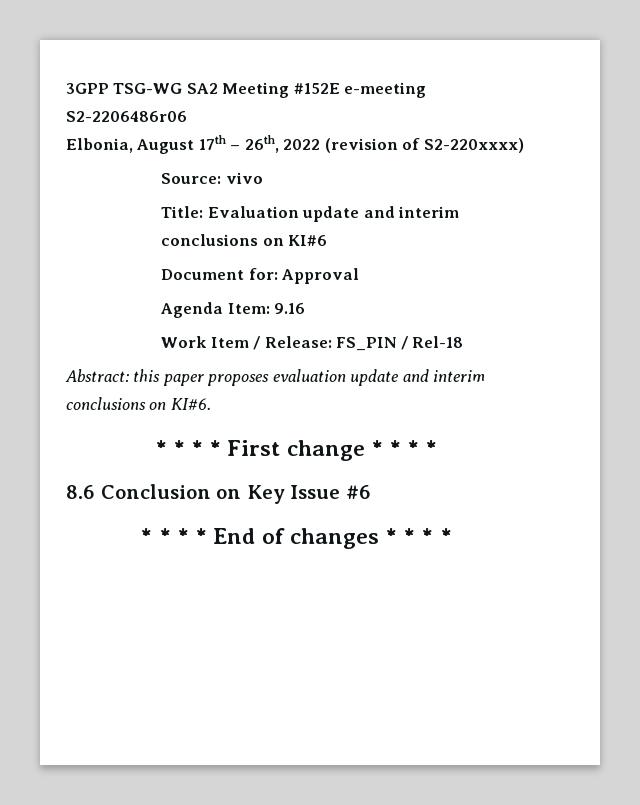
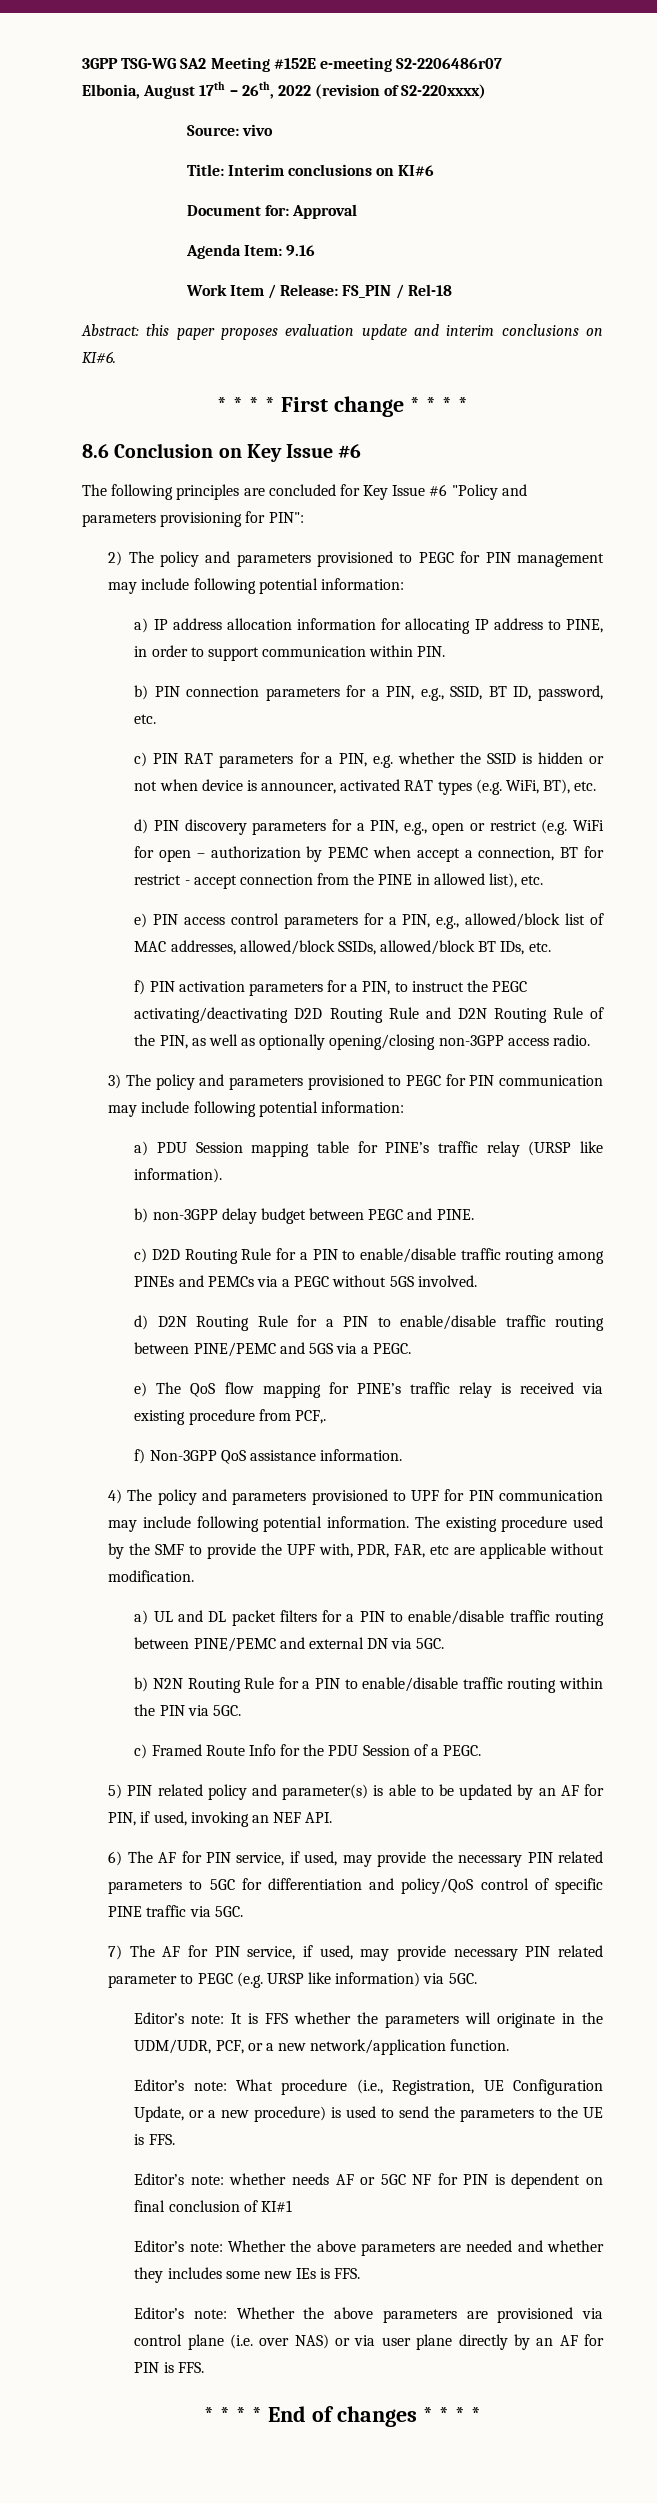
[66,111,187,122] S2-2206486r06 -> [396,58,503,69] S2-2206486r07
[207,206,460,222] Evaluation update and interim -> [227,164,284,176] Interim
(371, 492) none -> [82,484,527,500] [82,511,304,527] [108,551,604,567] [108,578,404,594] [134,618,603,634] [134,645,446,661] [134,685,603,701] [134,714,157,724] [134,752,604,768] [134,779,597,795] [134,819,604,835] [134,846,604,862] [134,873,544,889] [134,913,604,929] [134,940,551,955] [134,980,528,996] [134,1007,604,1023] [134,1034,590,1050] [108,1074,603,1090] [108,1101,404,1117] [134,1141,603,1157] [134,1168,223,1183] [134,1208,474,1224] [134,1248,604,1264] [134,1275,477,1287] [134,1315,604,1331] [134,1342,412,1357] [134,1382,604,1398] [134,1409,326,1425] [134,1449,403,1464] [108,1489,603,1505] [108,1516,603,1532] [108,1543,604,1559] [108,1570,195,1582] [134,1610,604,1626] [134,1637,445,1652] [134,1677,604,1693] [134,1704,241,1716] [134,1744,482,1759] [108,1784,604,1800] [108,1811,333,1827] [108,1851,603,1867] [108,1878,603,1894] [108,1905,243,1917] [108,1945,603,1961] [108,1972,477,1988] [134,2012,603,2028] [134,2039,510,2055] [134,2079,603,2095] [134,2106,604,2122] [134,2134,175,2145] [134,2173,604,2189] [134,2200,292,2212] [134,2240,604,2256] [134,2267,361,2283] [134,2307,603,2323] [134,2334,604,2350] [134,2362,204,2373] // The following principles are concluded for Key Issue #6 "Policy and parameters provisioning for PIN": // 2) The policy and parameters provisioned to PEGC for PIN management may include following potential information: // a) IP address allocation information for allocating IP address to PINE, in order to support communication within PIN. // b) PIN connection parameters for a PIN, e.g., SSID, BT ID, password, etc. // c) PIN RAT parameters for a PIN, e.g. whether the SSID is hidden or not when device is announcer, activated RAT types (e.g. WiFi, BT), etc. // d) PIN discovery parameters for a PIN, e.g., open or restrict (e.g. WiFi for open – authorization by PEMC when accept a connection, BT for restrict - accept connection from the PINE in allowed list), etc. // e) PIN access control parameters for a PIN, e.g., allowed/block list of MAC addresses, allowed/block SSIDs, allowed/block BT IDs, etc. // f) PIN activation parameters for a PIN, to instruct the PEGC activating/deactivating D2D Routing Rule and D2N Routing Rule of the PIN, as well as optionally opening/closing non-3GPP access radio. // 3) The policy and parameters provisioned to PEGC for PIN communication may include following potential information: // a) PDU Session mapping table for PINE’s traffic relay (URSP like information). // b) non-3GPP delay budget between PEGC and PINE. // c) D2D Routing Rule for a PIN to enable/disable traffic routing among PINEs and PEMCs via a PEGC without 5GS involved. // d) D2N Routing Rule for a PIN to enable/disable traffic routing between PINE/PEMC and 5GS via a PEGC. // e) The QoS flow mapping for PINE’s traffic relay is received via existing procedure from PCF,. // f) Non-3GPP QoS assistance information. // 4) The policy and parameters provisioned to UPF for PIN communication may include following potential information. The existing procedure used by the SMF to provide the UPF with, PDR, FAR, etc are applicable without modification. // a) UL and DL packet filters for a PIN to enable/disable traffic routing between PINE/PEMC and external DN via 5GC. // b) N2N Routing Rule for a PIN to enable/disable traffic routing within the PIN via 5GC. // c) Framed Route Info for the PDU Session of a PEGC. // 5) PIN related policy and parameter(s) is able to be updated by an AF for PIN, if used, invoking an NEF API. // 6) The AF for PIN service, if used, may provide the necessary PIN related parameters to 5GC for differentiation and policy/QoS control of specific PINE traffic via 5GC. // 7) The AF for PIN service, if used, may provide necessary PIN related parameter to PEGC (e.g. URSP like information) via 5GC. // Editor’s note: It is FFS whether the parameters will originate in the UDM/UDR, PCF, or a new network/application function. // Editor’s note: What procedure (i.e., Registration, UE Configuration Update, or a new procedure) is used to send the parameters to the UE is FFS. // Editor’s note: whether needs AF or 5GC NF for PIN is dependent on final conclusion of KI#1 // Editor’s note: Whether the above parameters are needed and whether they includes some new IEs is FFS. // Editor’s note: Whether the above parameters are provisioned via control plane (i.e. over NAS) or via user plane directly by an AF for PIN is FFS.

